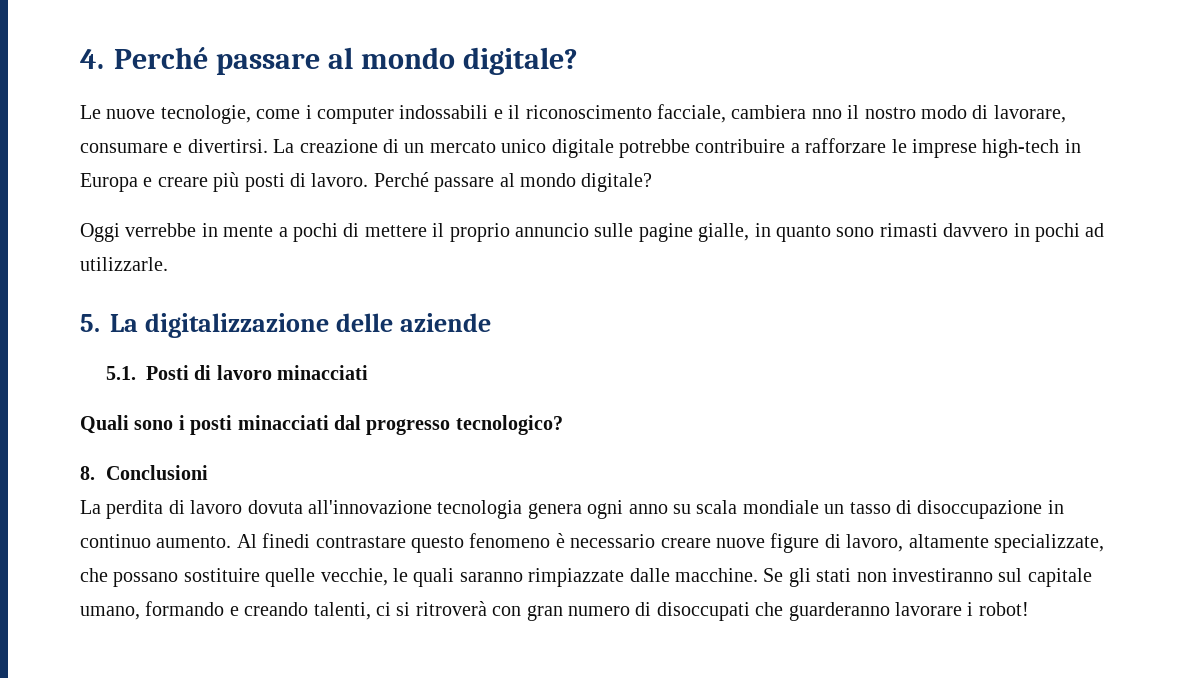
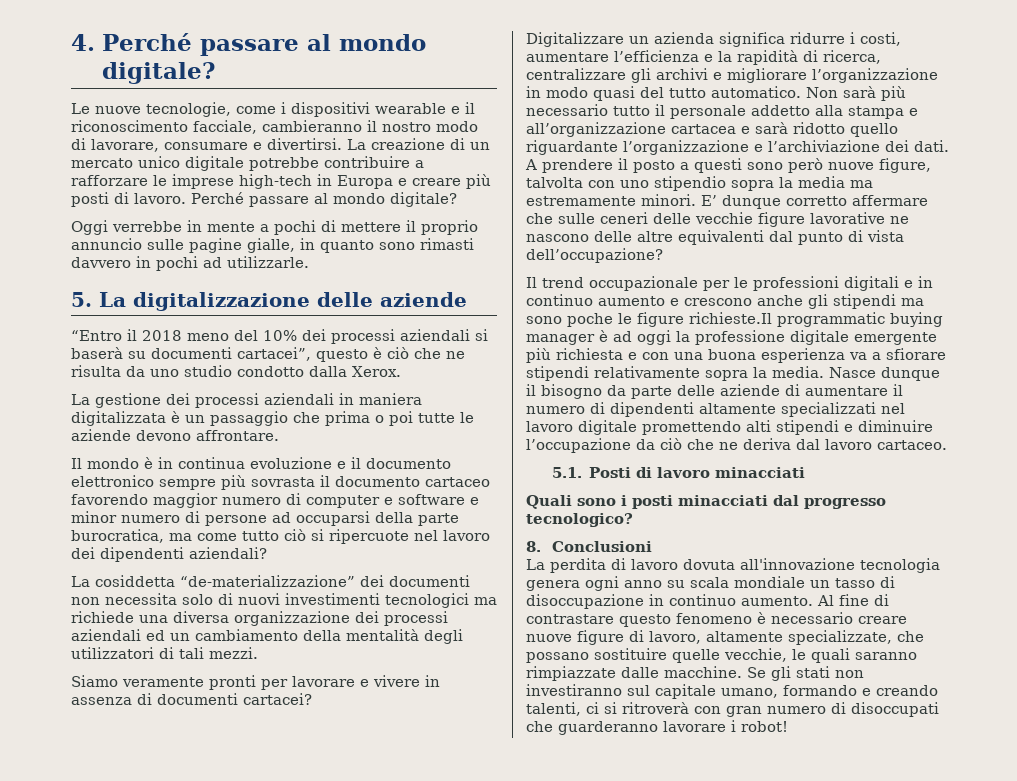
[317,105,489,124] computer indossabili -> [291,102,446,117] dispositivi wearable
[731,105,842,119] cambiera nno -> [262,120,362,132] cambieranno
(491, 322) none -> [71,329,488,344] [71,347,465,362] [71,365,401,377] [71,393,422,408] [71,411,474,426] [71,429,279,441] [71,457,451,469] [71,475,490,490] [71,493,479,508] [71,511,459,526] [71,529,490,544] [71,547,267,562] [71,575,470,587] [71,593,497,608] [71,611,448,626] [71,629,463,644] [71,647,258,659] [71,675,440,690] [71,693,312,705] [526,32,901,47] [526,50,881,65] [526,68,938,83] [526,86,906,101] [526,104,918,119] [526,122,898,137] [526,140,949,155] [525,158,931,173] [526,176,873,191] [526,194,928,209] [526,212,909,227] [526,230,904,245] [526,248,663,263] [526,276,933,291] [526,294,924,309] [526,312,943,327] [526,330,937,345] [526,348,946,363] [526,366,940,381] [526,384,903,399] [526,402,905,417] [526,420,933,435] [526,438,947,453] // “Entro il 2018 meno del 10% dei processi aziendali si baserà su documenti cartacei”, questo è ciò che ne risulta da uno studio condotto dalla Xerox. // La gestione dei processi aziendali in maniera digitalizzata è un passaggio che prima o poi tutte le aziende devono affrontare. // Il mondo è in continua evoluzione e il documento elettronico sempre più sovrasta il documento cartaceo favorendo maggior numero di computer e software e minor numero di persone ad occuparsi della parte burocratica, ma come tutto ciò si ripercuote nel lavoro dei dipendenti aziendali? // La cosiddetta “de-materializzazione” dei documenti non necessita solo di nuovi investimenti tecnologici ma richiede una diversa organizzazione dei processi aziendali ed un cambiamento della mentalità degli utilizzatori di tali mezzi. // Siamo veramente pronti per lavorare e vivere in assenza di documenti cartacei? // Digitalizzare un azienda significa ridurre i costi, aumentare l’efficienza e la rapidità di ricerca, centralizzare gli archivi e migliorare l’organizzazione in modo quasi del tutto automatico. Non sarà più necessario tutto il personale addetto alla stampa e all’organizzazione cartacea e sarà ridotto quello riguardante l’organizzazione e l’archiviazione dei dati. A prendere il posto a questi sono però nuove figure, talvolta con uno stipendio sopra la media ma estremamente minori. E’ dunque corretto affermare che sulle ceneri delle vecchie figure lavorative ne nascono delle altre equivalenti dal punto di vista dell’occupazione? // Il trend occupazionale per le professioni digitali e in continuo aumento e crescono anche gli stipendi ma sono poche le figure richieste.Il programmatic buying manager è ad oggi la professione digitale emergente più richiesta e con una buona esperienza va a sfiorare stipendi relativamente sopra la media. Nasce dunque il bisogno da parte delle aziende di aumentare il numero di dipendenti altamente specializzati nel lavoro digitale promettendo alti stipendi e diminuire l’occupazione da ciò che ne deriva dal lavoro cartaceo.
[262,533,311,548] finedi -> [839,594,889,606] fine di

